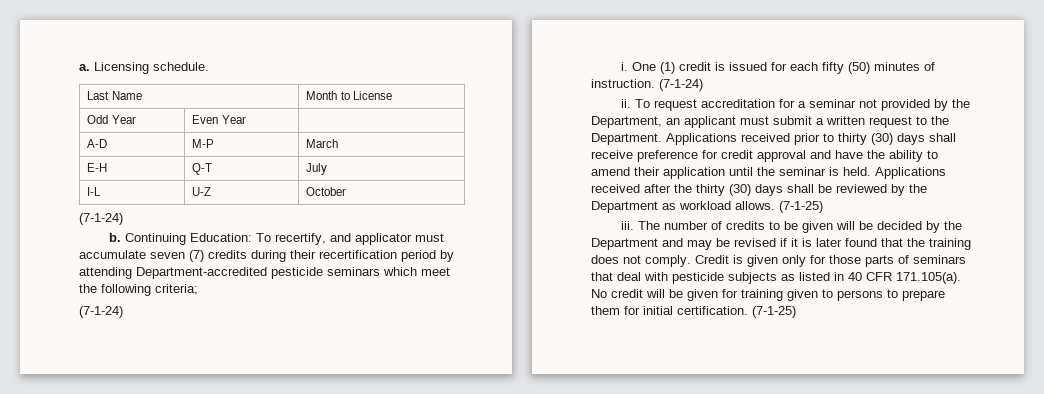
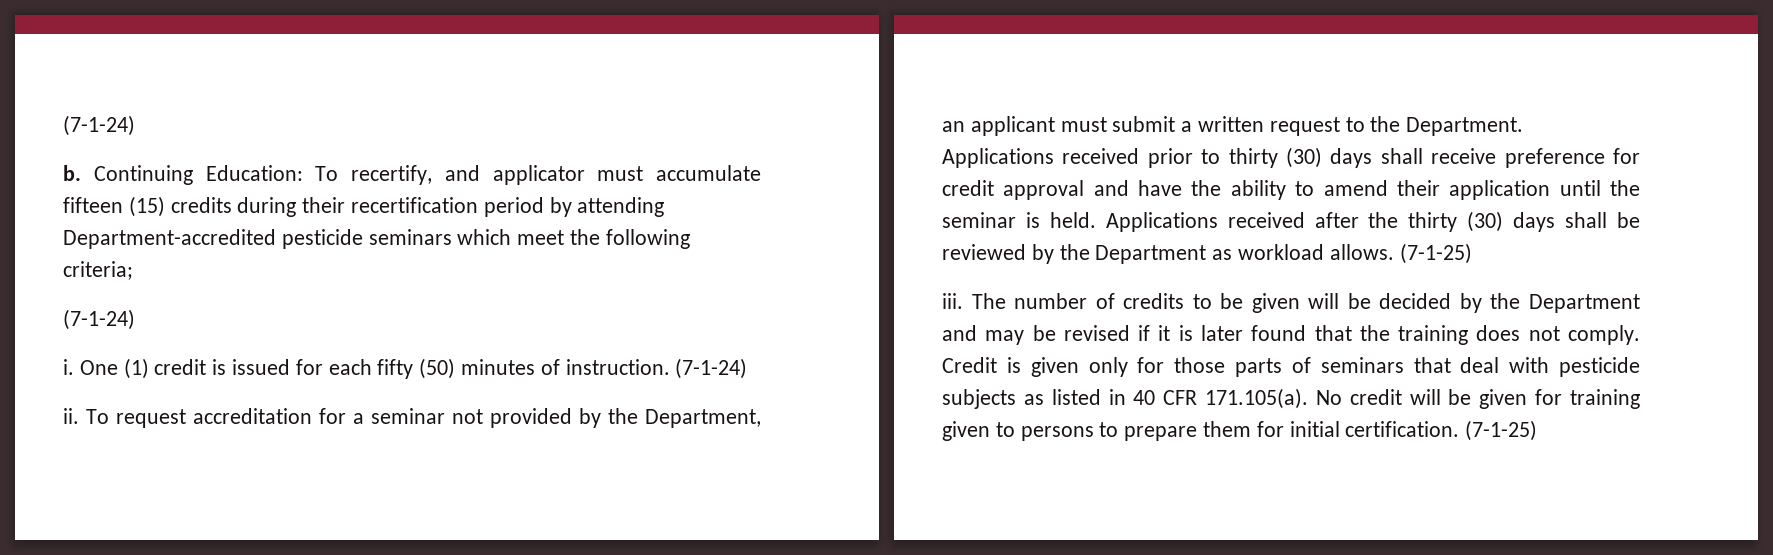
[79,62,209,74] [87,91,142,100] [306,91,392,100] [87,115,136,124] [192,115,246,124] [87,139,108,148] [192,139,215,148] [306,139,339,148] [87,163,108,172] [192,163,213,175] [306,163,328,175] [87,187,102,196] [192,187,212,196] [306,187,347,196] a. Licensing schedule. // Last Name | Month to License // Odd Year | Even Year | // A-D | M-P | March // E-H | Q-T | July // I-L | U-Z | October // -> (63, 125) none
[150,250,204,262] seven (7) -> [63,196,165,217] fifteen (15)

